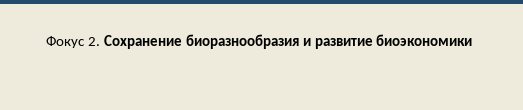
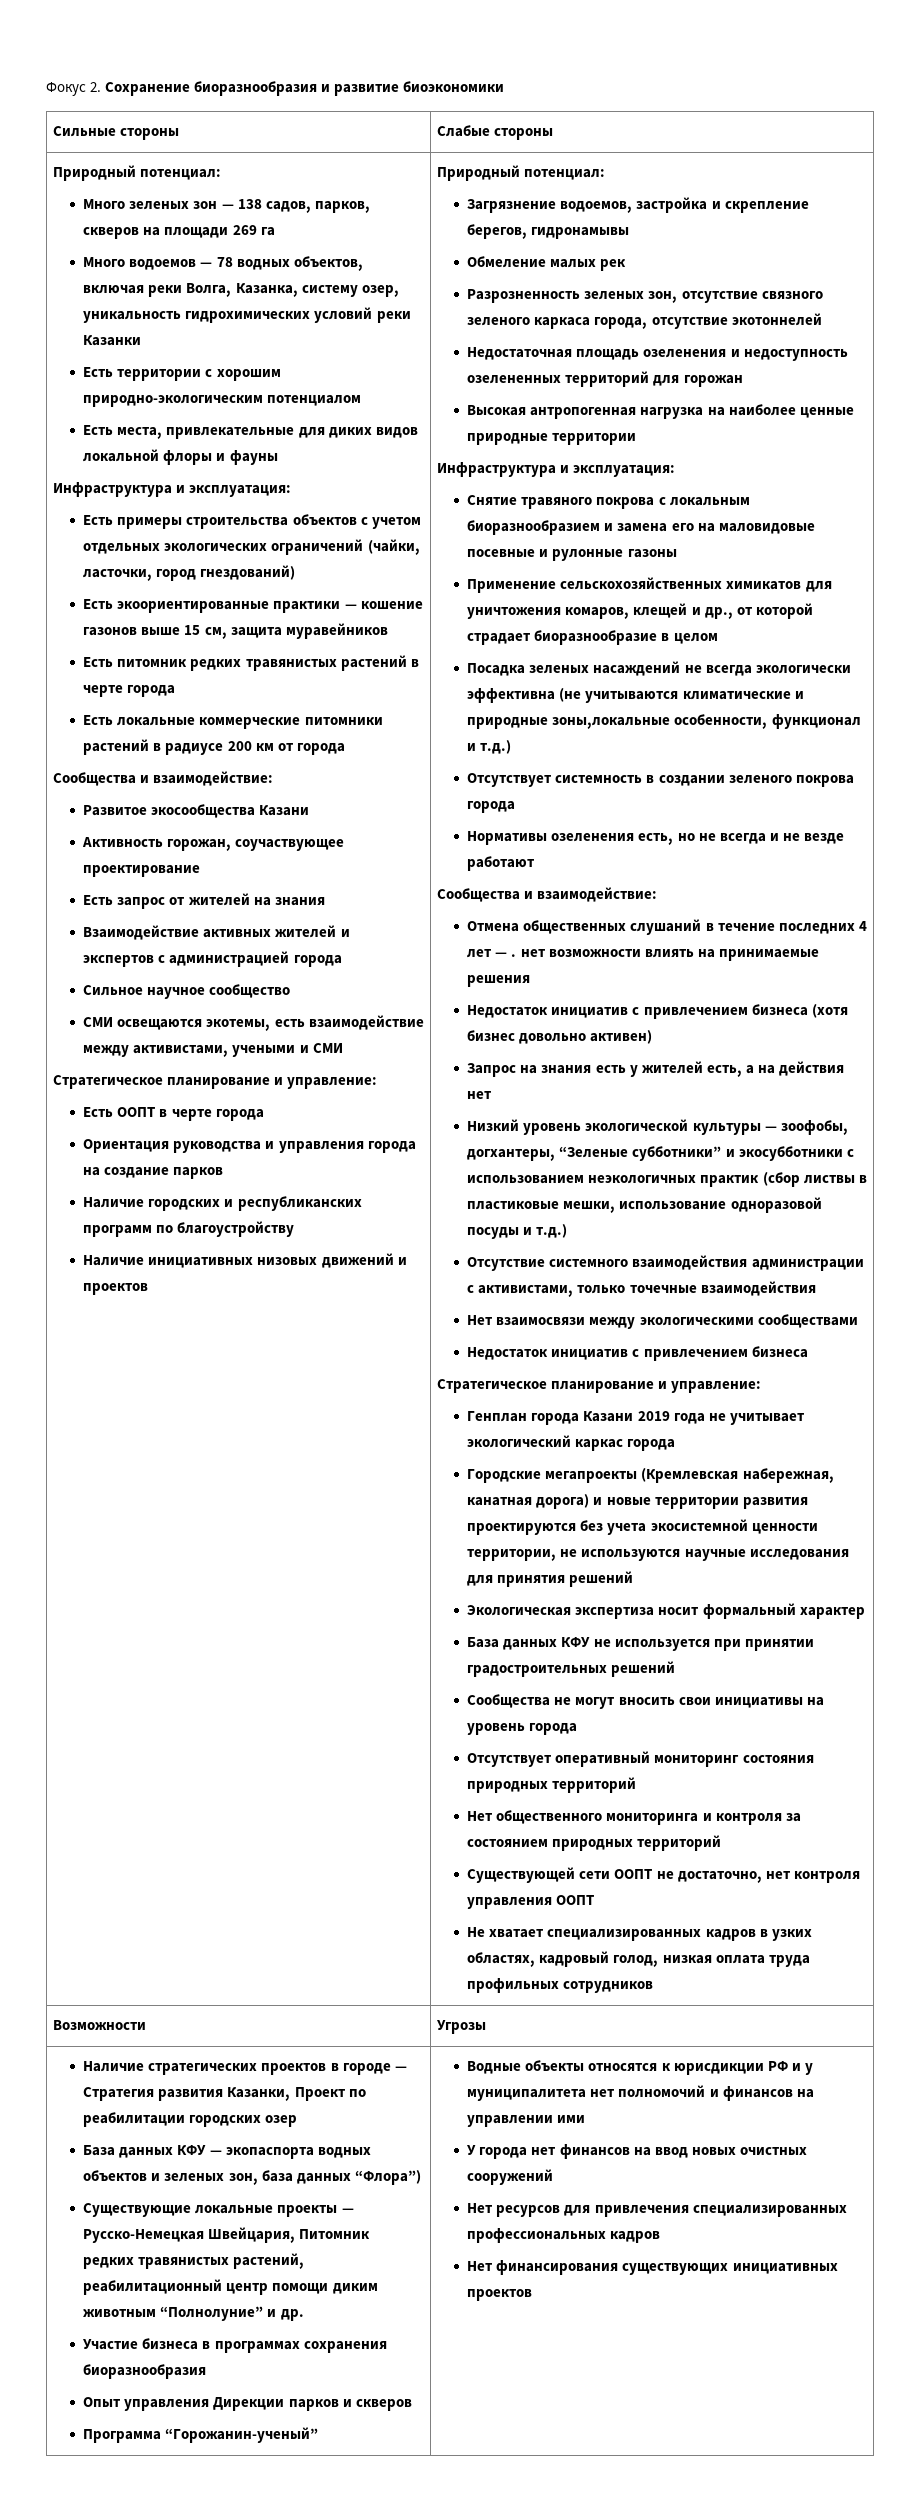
(473, 40) none -> [52,126,179,140] [436,125,553,140] [52,165,221,181] [83,199,370,213] [83,225,275,239] [83,256,363,271] [83,283,399,297] [83,307,411,323] [83,335,142,346] [83,367,281,381] [83,395,362,407] [83,425,418,439] [83,449,278,465] [52,482,291,497] [83,514,421,529] [83,539,420,555] [83,565,296,581] [83,599,423,613] [83,623,388,639] [83,655,419,671] [83,685,176,697] [83,715,383,729] [83,739,345,755] [52,771,273,786] [83,804,310,818] [82,837,345,851] [83,865,201,877] [83,893,325,909] [83,925,350,940] [83,951,342,967] [83,984,291,999] [83,1015,424,1031] [83,1043,343,1057] [52,1075,377,1089] [83,1107,264,1121] [83,1139,416,1153] [83,1167,224,1179] [83,1196,362,1211] [83,1221,295,1237] [83,1253,407,1268] [83,1283,149,1295] [436,165,605,181] [467,197,809,213] [467,224,630,239] [467,256,627,271] [467,289,823,303] [467,313,822,329] [467,347,848,361] [467,371,743,387] [467,404,854,419] [467,433,637,445] [436,462,675,477] [467,495,750,509] [467,520,815,535] [467,549,677,561] [467,577,832,593] [467,603,813,619] [467,630,718,645] [467,661,851,676] [467,688,804,703] [467,714,861,729] [467,740,512,754] [467,773,854,787] [467,801,516,813] [467,831,844,845] [467,856,535,871] [436,887,657,902] [467,919,867,935] [467,949,819,961] [467,975,531,987] [467,1004,848,1019] [467,1030,653,1044] [467,1061,844,1077] [467,1091,492,1099] [467,1119,848,1135] [467,1146,854,1161] [467,1172,867,1187] [467,1197,822,1213] [467,1224,568,1239] [467,1255,864,1271] [467,1281,816,1297] [467,1314,858,1329] [467,1346,808,1361] [436,1379,761,1393] [467,1411,804,1425] [467,1435,676,1451] [467,1468,834,1483] [467,1494,808,1509] [467,1519,818,1535] [467,1549,849,1561] [467,1571,634,1587] [467,1603,865,1619] [467,1637,814,1651] [467,1661,676,1677] [467,1694,824,1709] [467,1723,578,1735] [467,1751,814,1767] [467,1777,637,1793] [467,1810,801,1825] [467,1835,722,1851] [467,1867,860,1883] [467,1895,595,1909] [467,1927,812,1941] [467,1951,810,1967] [467,1978,654,1993] [52,2020,146,2030] [436,2020,486,2034] [83,2061,407,2075] [83,2087,366,2101] [83,2112,298,2127] [83,2145,371,2159] [83,2170,421,2185] [83,2203,354,2217] [83,2227,371,2243] [83,2253,305,2269] [83,2279,378,2295] [83,2306,304,2321] [83,2338,387,2353] [83,2364,207,2379] [83,2397,412,2411] [83,2427,319,2443] [467,2060,813,2075] [467,2085,814,2101] [467,2115,586,2127] [467,2144,807,2159] [467,2169,554,2185] [467,2203,847,2217] [467,2228,661,2243] [467,2260,838,2275] [467,2289,533,2301] // Сильные стороны | Слабые стороны // Природный потенциал: // Много зеленых зон — 138 садов, парков, скверов на площади 269 га // Много водоемов — 78 водных объектов, включая реки Волга, Казанка, систему озер, уникальность гидрохимических условий реки Казанки // Есть территории с хорошим природно-экологическим потенциалом // Есть места, привлекательные для диких видов локальной флоры и фауны // Инфраструктура и эксплуатация: // Есть примеры строительства объектов с учетом отдельных экологических ограничений (чайки, ласточки, город гнездований) // Есть экоориентированные практики — кошение газонов выше 15 см, защита муравейников // Есть питомник редких травянистых растений в черте города // Есть локальные коммерческие питомники растений в радиусе 200 км от города // Сообщества и взаимодействие: // Развитое экосообщества Казани // Активность горожан, соучаствующее проектирование // Есть запрос от жителей на знания // Взаимодействие активных жителей и экспертов с администрацией города // Сильное научное сообщество // СМИ освещаются экотемы, есть взаимодействие между активистами, учеными и СМИ // Стратегическое планирование и управление: // Есть ООПТ в черте города // Ориентация руководства и управления города на создание парков // Наличие городских и республиканских программ по благоустройству // Наличие инициативных низовых движений и проектов | Природный потенциал: // Загрязнение водоемов, застройка и скрепление берегов, гидронамывы // Обмеление малых рек // Разрозненность зеленых зон, отсутствие связного зеленого каркаса города, отсутствие экотоннелей // Недостаточная площадь озеленения и недоступность озелененных территорий для горожан // Высокая антропогенная нагрузка на наиболее ценные природные территории // Инфраструктура и эксплуатация: // Снятие травяного покрова с локальным биоразнообразием и замена его на маловидовые посевные и рулонные газоны // Применение сельскохозяйственных химикатов для уничтожения комаров, клещей и др., от которой страдает биоразнообразие в целом // Посадка зеленых насаждений не всегда экологически эффективна (не учитываются климатические и природные зоны,локальные особенности, функционал и т.д.) // Отсутствует системность в создании зеленого покрова города // Нормативы озеленения есть, но не всегда и не везде работают // Сообщества и взаимодействие: // Отмена общественных слушаний в течение последних 4 лет — . нет возможности влиять на принимаемые решения // Недостаток инициатив с привлечением бизнеса (хотя бизнес довольно активен) // Запрос на знания есть у жителей есть, а на действия нет // Низкий уровень экологической культуры — зоофобы, догхантеры, “Зеленые субботники” и экосубботники с использованием неэкологичных практик (сбор листвы в пластиковые мешки, использование одноразовой посуды и т.д.) // Отсутствие системного взаимодействия администрации с активистами, только точечные взаимодействия // Нет взаимосвязи между экологическими сообществами // Недостаток инициатив с привлечением бизнеса // Стратегическое планирование и управление: // Генплан города Казани 2019 года не учитывает экологический каркас города // Городские мегапроекты (Кремлевская набережная, канатная дорога) и новые территории развития проектируются без учета экосистемной ценности территории, не используются научные исследования для принятия решений // Экологическая экспертиза носит формальный характер // База данных КФУ не используется при принятии градостроительных решений // Сообщества не могут вносить свои инициативы на уровень города // Отсутствует оперативный мониторинг состояния природных территорий // Нет общественного мониторинга и контроля за состоянием природных территорий // Существующей сети ООПТ не достаточно, нет контроля управления ООПТ // Не хватает специализированных кадров в узких областях, кадровый голод, низкая оплата труда профильных сотрудников // Возможности | Угрозы // Наличие стратегических проектов в городе — Стратегия развития Казанки, Проект по реабилитации городских озер // База данных КФУ — экопаспорта водных объектов и зеленых зон, база данных “Флора”) // Существующие локальные проекты — Русско-Немецкая Швейцария, Питомник редких травянистых растений, реабилитационный центр помощи диким животным “Полнолуние” и др. // Участие бизнеса в программах сохранения биоразнообразия // Опыт управления Дирекции парков и скверов // Программа “Горожанин-ученый” | Водные объекты относятся к юрисдикции РФ и у муниципалитета нет полномочий и финансов на управлении ими // У города нет финансов на ввод новых очистных сооружений // Нет ресурсов для привлечения специализированных профессиональных кадров // Нет финансирования существующих инициативных проектов

